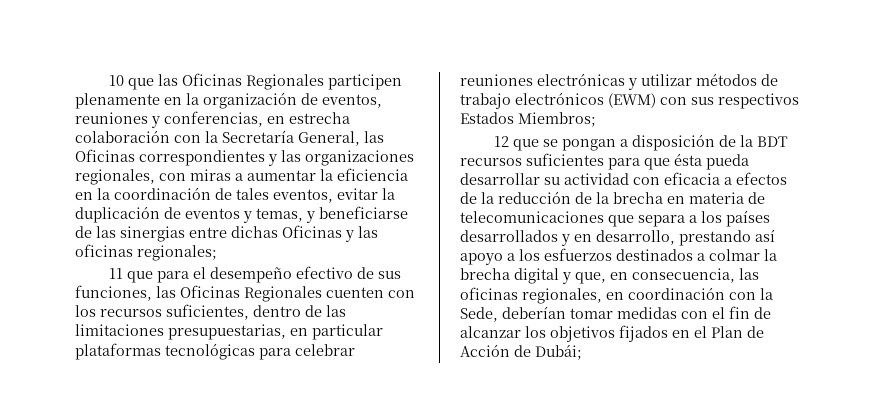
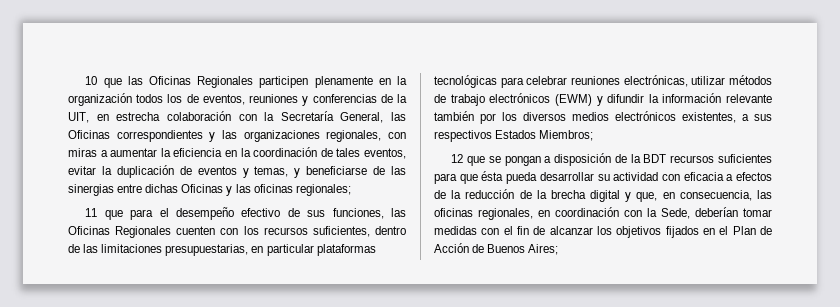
(297, 100) none -> [136,94,183,103] todos los
[164,111,263,127] conferencias, -> [312,94,408,103] [68,112,89,123] conferencias de la UIT,
[537,73,637,90] electrónicas y -> [623,75,688,87] electrónicas,
[660,97,687,105] con -> [596,93,772,106] [434,111,749,124] y difundir la información relevante también por los diversos medios electrónicos existentes, a
[667,192,765,204] [460,210,770,227] [460,229,775,246] [460,248,777,265] [460,268,510,280] en materia de telecomunicaciones que separa a los países desarrollados y en desarrollo, prestando así apoyo a los esfuerzos destinados a colmar la brecha -> (586, 194) none
[535,344,582,360] Dubái; -> [487,244,559,255] Buenos Aires;

